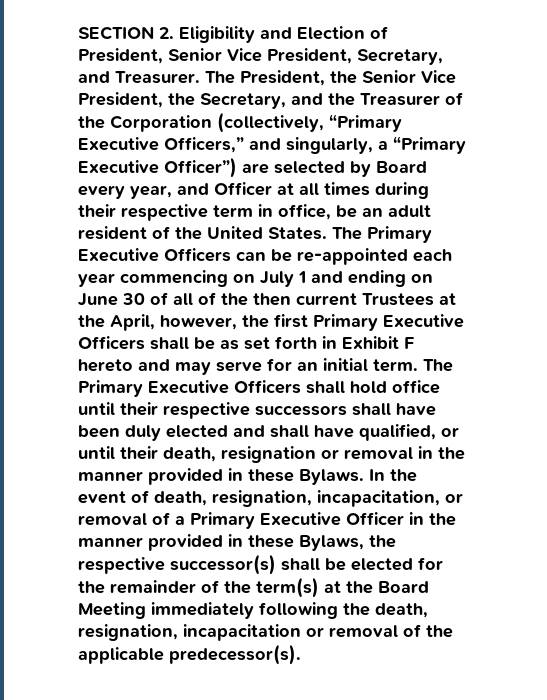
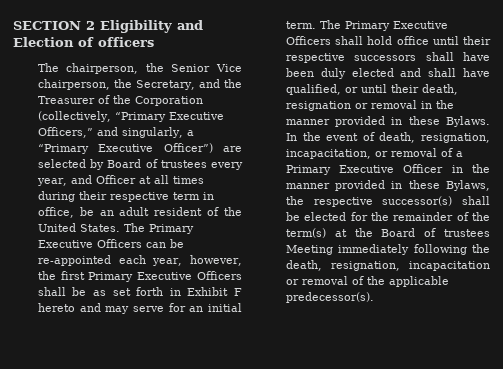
[159,27,174,39] 2. -> [86,21,95,30] 2
[78,48,443,65] [78,70,325,86] President, Senior Vice President, Secretary, and Treasurer. The President, -> [98,37,154,47] [37,63,139,74] officers // The chairperson,
[78,92,163,108] President, -> [37,79,110,90] chairperson,
(427, 167) none -> [145,159,207,168] of trustees
[78,270,433,287] [78,292,456,306] [78,314,155,331] year commencing on July 1 and ending on June 30 of all of the then current Trustees at the April, -> [152,258,183,266] year,
(429, 587) none -> [424,228,490,237] of trustees

